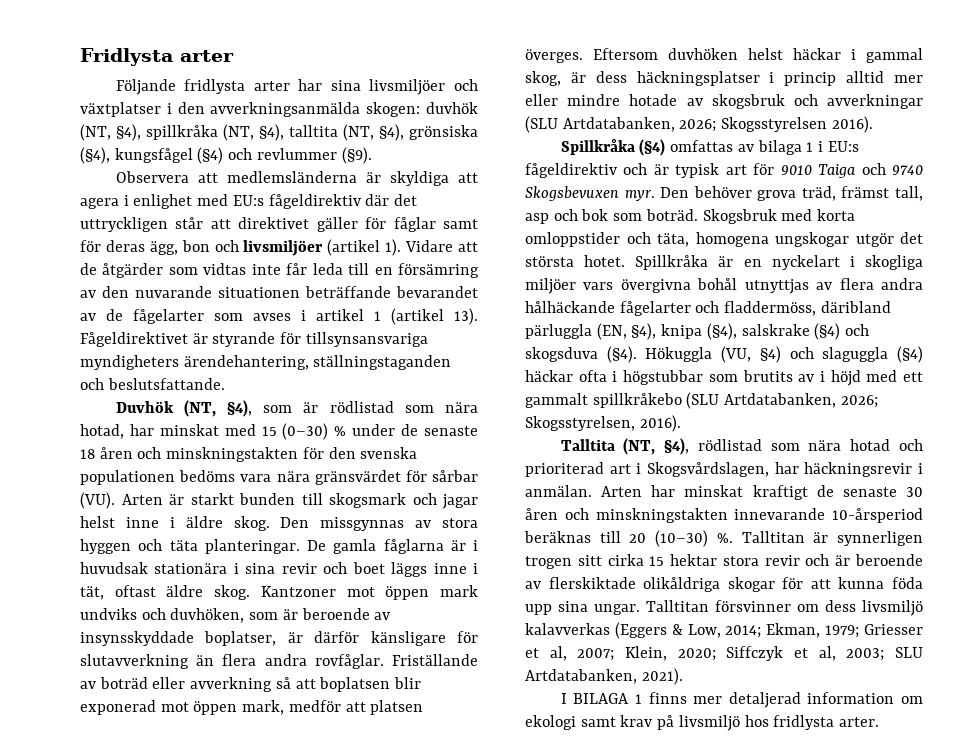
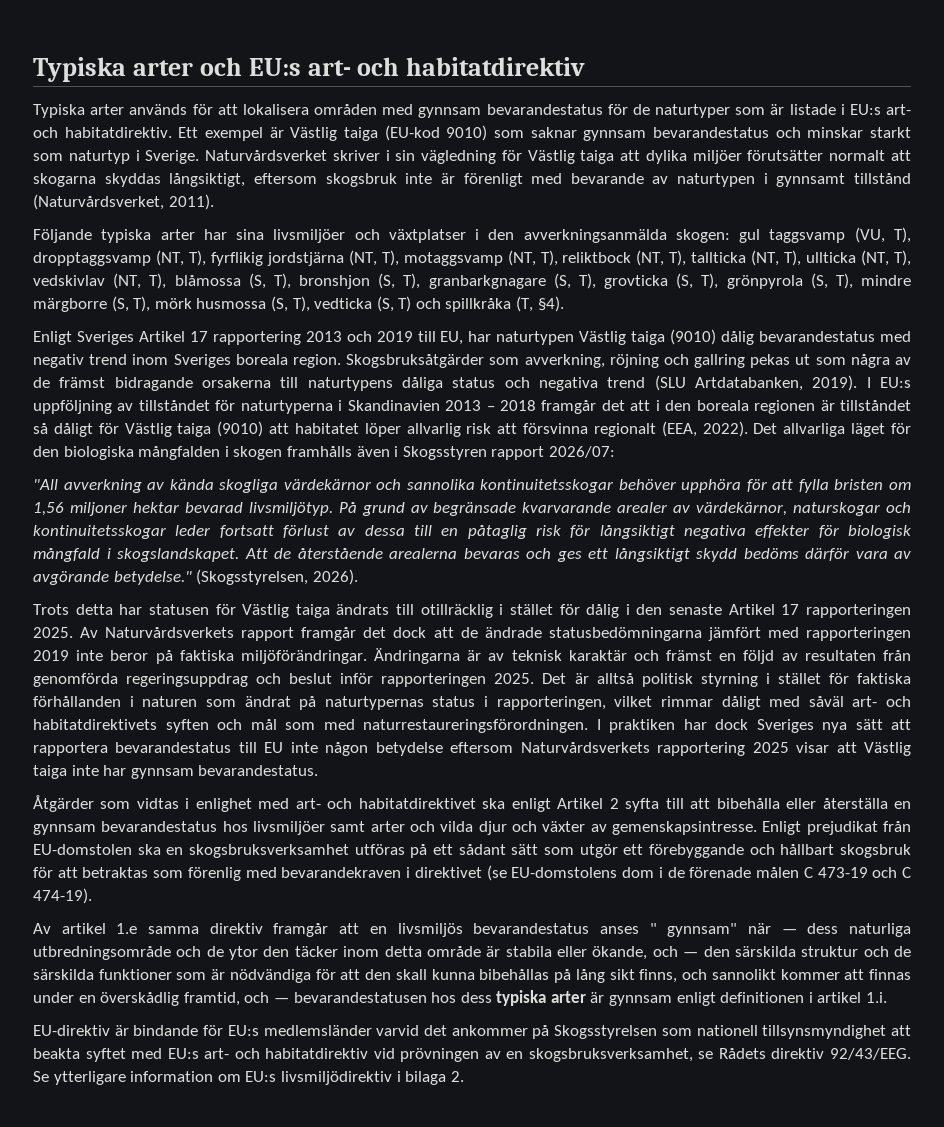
[80,48,234,66] Fridlysta arter -> [33,57,586,82] [33,104,911,118] [33,125,911,141] [33,150,911,164] [33,173,911,187] [33,194,214,210] Typiska arter och EU:s art- och habitatdirektiv // Typiska arter används för att lokalisera områden med gynnsam bevarandestatus för de naturtyper som är listade i EU:s art- och habitatdirektiv. Ett exempel är Västlig taiga (EU-kod 9010) som saknar gynnsam bevarandestatus och minskar starkt som naturtyp i Sverige. Naturvårdsverket skriver i sin vägledning för Västlig taiga att dylika miljöer förutsätter normalt att skogarna skyddas långsiktigt, eftersom skogsbruk inte är förenligt med bevarande av naturtypen i gynnsamt tillstånd (Naturvårdsverket, 2011).
[184,79,246,94] fridlysta -> [101,229,152,243] typiska
[426,102,478,114] [80,124,478,141] [80,147,372,164] [115,171,479,186] [80,194,418,209] [80,217,479,232] [80,239,479,256] [80,263,480,278] [80,286,478,298] [80,308,478,325] [80,332,428,347] [80,355,452,370] [80,378,225,390] [115,400,478,417] [80,423,478,440] [80,447,418,462] [80,470,478,485] [80,492,478,509] [80,516,478,531] [80,539,478,554] [80,562,479,577] [80,585,479,600] [80,608,391,623] [80,631,478,646] [80,654,478,669] [80,677,422,692] [80,700,424,715] [525,48,923,63] [525,71,923,86] [525,94,923,109] [525,116,873,133] [560,139,859,156] [525,163,923,178] [525,186,923,201] [525,209,856,224] [525,232,923,247] [525,255,923,270] [525,278,923,294] [525,301,891,316] [525,323,870,340] [525,346,923,363] [525,370,923,386] [525,392,878,409] [525,415,681,432] [560,438,923,455] [525,462,923,477] [525,485,923,500] [525,508,923,523] [524,530,923,547] [525,554,923,569] [525,577,923,592] [525,600,923,616] [525,622,923,639] [525,646,923,661] [525,668,683,685] [560,692,923,708] [525,715,880,731] duvhök (NT, §4), spillkråka (NT, §4), talltita (NT, §4), grönsiska (§4), kungsfågel (§4) och revlummer (§9). // Observera att medlemsländerna är skyldiga att agera i enlighet med EU:s fågeldirektiv där det uttryckligen står att direktivet gäller för fåglar samt för deras ägg, bon och livsmiljöer (artikel 1). Vidare att de åtgärder som vidtas inte får leda till en försämring av den nuvarande situationen beträffande bevarandet av de fågelarter som avses i artikel 1 (artikel 13). Fågeldirektivet är styrande för tillsynsansvariga myndigheters ärendehantering, ställningstaganden och beslutsfattande. // Duvhök (NT, §4), som är rödlistad som nära hotad, har minskat med 15 (0–30) % under de senaste 18 åren och minskningstakten för den svenska populationen bedöms vara nära gränsvärdet för sårbar (VU). Arten är starkt bunden till skogsmark och jagar helst inne i äldre skog. Den missgynnas av stora hyggen och täta planteringar. De gamla fåglarna är i huvudsak stationära i sina revir och boet läggs inne i tät, oftast äldre skog. Kantzoner mot öppen mark undviks och duvhöken, som är beroende av insynsskyddade boplatser, är därför känsligare för slutavverkning än flera andra rovfåglar. Friställande av boträd eller avverkning så att boplatsen blir exponerad mot öppen mark, medför att platsen överges. Eftersom duvhöken helst häckar i gammal skog, är dess häckningsplatser i princip alltid mer eller mindre hotade av skogsbruk och avverkningar (SLU Artdatabanken, 2026; Skogsstyrelsen 2016). // Spillkråka (§4) omfattas av bilaga 1 i EU:s fågeldirektiv och är typisk art för 9010 Taiga och 9740 Skogsbevuxen myr. Den behöver grova träd, främst tall, asp och bok som boträd. Skogsbruk med korta omloppstider och täta, homogena ungskogar utgör det största hotet. Spillkråka är en nyckelart i skogliga miljöer vars övergivna bohål utnyttjas av flera andra hålhäckande fågelarter och fladdermöss, däribland pärluggla (EN, §4), knipa (§4), salskrake (§4) och skogsduva (§4). Hökuggla (VU, §4) och slaguggla (§4) häckar ofta i högstubbar som brutits av i höjd med ett gammalt spillkråkebo (SLU Artdatabanken, 2026; Skogsstyrelsen, 2016). // Talltita (NT, §4), rödlistad som nära hotad och prioriterad art i Skogsvårdslagen, har häckningsrevir i anmälan. Arten har minskat kraftigt de senaste 30 åren och minskningstakten innevarande 10-årsperiod beräknas till 20 (10–30) %. Talltitan är synnerligen trogen sitt cirka 15 hektar stora revir och är beroende av flerskiktade olikåldriga skogar för att kunna föda upp sina ungar. Talltitan försvinner om dess livsmiljö kalavverkas (Eggers & Low, 2014; Ekman, 1979; Griesser et al, 2007; Klein, 2020; Siffczyk et al, 2003; SLU Artdatabanken, 2021). // I BILAGA 1 finns mer detaljerad information om ekologi samt krav på livsmiljö hos fridlysta arter. -> [739,227,911,243] [33,250,912,266] [33,273,911,289] [33,296,564,312] [33,329,911,345] [33,354,911,368] [33,375,912,391] [33,400,912,414] [33,421,912,437] [33,446,615,460] [33,479,911,493] [33,502,912,516] [33,525,912,539] [33,548,911,562] [33,569,358,585] [33,604,912,618] [33,627,912,641] [33,648,911,664] [33,673,912,687] [33,696,911,710] [33,719,911,733] [33,742,911,756] [33,765,319,779] [33,795,912,812] [33,821,912,835] [33,844,911,858] [33,865,911,881] [33,888,92,904] [33,923,911,937] [33,946,911,960] [33,969,911,983] [33,990,888,1006] [33,1025,911,1039] [33,1048,911,1062] [33,1071,464,1085] gul taggsvamp (VU, T), dropptaggsvamp (NT, T), fyrflikig jordstjärna (NT, T), motaggsvamp (NT, T), reliktbock (NT, T), tallticka (NT, T), ullticka (NT, T), vedskivlav (NT, T), blåmossa (S, T), bronshjon (S, T), granbarkgnagare (S, T), grovticka (S, T), grönpyrola (S, T), mindre märgborre (S, T), mörk husmossa (S, T), vedticka (S, T) och spillkråka (T, §4). // Enligt Sveriges Artikel 17 rapportering 2013 och 2019 till EU, har naturtypen Västlig taiga (9010) dålig bevarandestatus med negativ trend inom Sveriges boreala region. Skogsbruksåtgärder som avverkning, röjning och gallring pekas ut som några av de främst bidragande orsakerna till naturtypens dåliga status och negativa trend (SLU Artdatabanken, 2019). I EU:s uppföljning av tillståndet för naturtyperna i Skandinavien 2013 – 2018 framgår det att i den boreala regionen är tillståndet så dåligt för Västlig taiga (9010) att habitatet löper allvarlig risk att försvinna regionalt (EEA, 2022). Det allvarliga läget för den biologiska mångfalden i skogen framhålls även i Skogsstyren rapport 2026/07: // "All avverkning av kända skogliga värdekärnor och sannolika kontinuitetsskogar behöver upphöra för att fylla bristen om 1,56 miljoner hektar bevarad livsmiljötyp. På grund av begränsade kvarvarande arealer av värdekärnor, naturskogar och kontinuitetsskogar leder fortsatt förlust av dessa till en påtaglig risk för långsiktigt negativa effekter för biologisk mångfald i skogslandskapet. Att de återstående arealerna bevaras och ges ett långsiktigt skydd bedöms därför vara av avgörande betydelse." (Skogsstyrelsen, 2026). // Trots detta har statusen för Västlig taiga ändrats till otillräcklig i stället för dålig i den senaste Artikel 17 rapporteringen 2025. Av Naturvårdsverkets rapport framgår det dock att de ändrade statusbedömningarna jämfört med rapporteringen 2019 inte beror på faktiska miljöförändringar. Ändringarna är av teknisk karaktär och främst en följd av resultaten från genomförda regeringsuppdrag och beslut inför rapporteringen 2025. Det är alltså politisk styrning i stället för faktiska förhållanden i naturen som ändrat på naturtypernas status i rapporteringen, vilket rimmar dåligt med såväl art- och habitatdirektivets syften och mål som med naturrestaureringsförordningen. I praktiken har dock Sveriges nya sätt att rapportera bevarandestatus till EU inte någon betydelse eftersom Naturvårdsverkets rapportering 2025 visar att Västlig taiga inte har gynnsam bevarandestatus. // Åtgärder som vidtas i enlighet med art- och habitatdirektivet ska enligt Artikel 2 syfta till att bibehålla eller återställa en gynnsam bevarandestatus hos livsmiljöer samt arter och vilda djur och växter av gemenskapsintresse. Enligt prejudikat från EU-domstolen ska en skogsbruksverksamhet utföras på ett sådant sätt som utgör ett förebyggande och hållbart skogsbruk för att betraktas som förenlig med bevarandekraven i direktivet (se EU-domstolens dom i de förenade målen C 473-19 och C 474-19). // Av artikel 1.e samma direktiv framgår att en livsmiljös bevarandestatus anses " gynnsam" när — dess naturliga utbredningsområde och de ytor den täcker inom detta område är stabila eller ökande, och — den särskilda struktur och de särskilda funktioner som är nödvändiga för att den skall kunna bibehållas på lång sikt finns, och sannolikt kommer att finnas under en överskådlig framtid, och — bevarandestatusen hos dess typiska arter är gynnsam enligt definitionen i artikel 1.i. // EU-direktiv är bindande för EU:s medlemsländer varvid det ankommer på Skogsstyrelsen som nationell tillsynsmyndighet att beakta syftet med EU:s art- och habitatdirektiv vid prövningen av en skogsbruksverksamhet, se Rådets direktiv 92/43/EEG. Se ytterligare information om EU:s livsmiljödirektiv i bilaga 2.

